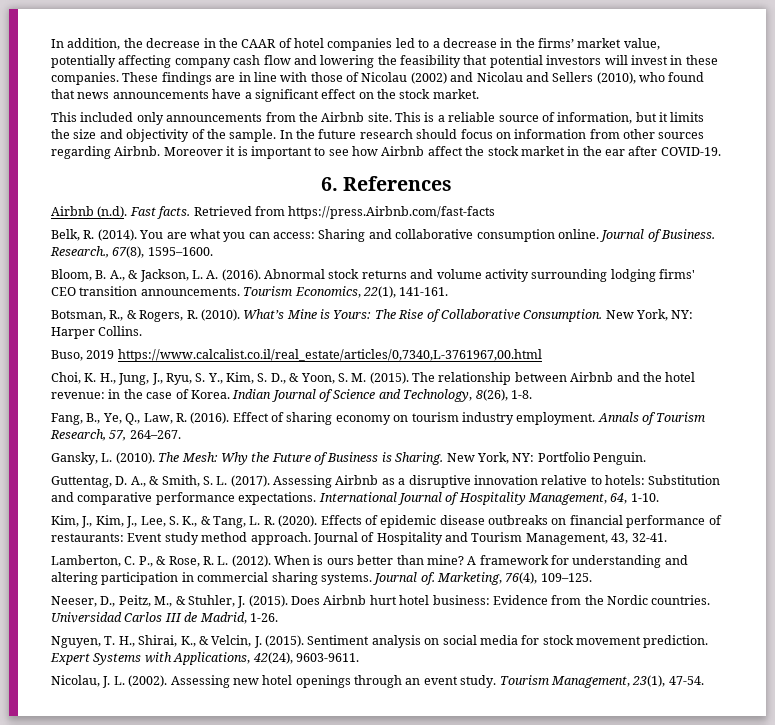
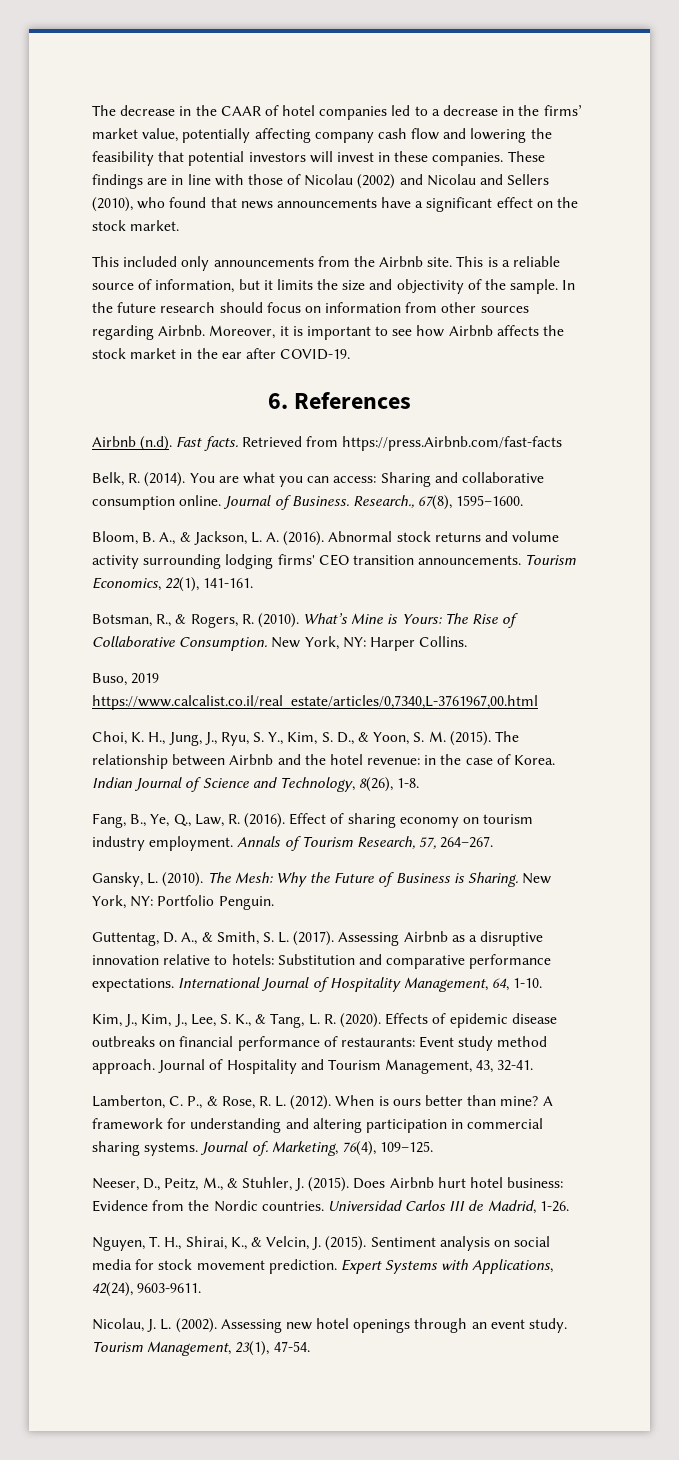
[51,38,143,50] In addition, the -> [92,105,116,116] The
[163,147,223,156] Moreover -> [209,325,276,339] Moreover,
[427,146,463,156] affect -> [496,325,539,336] affects

